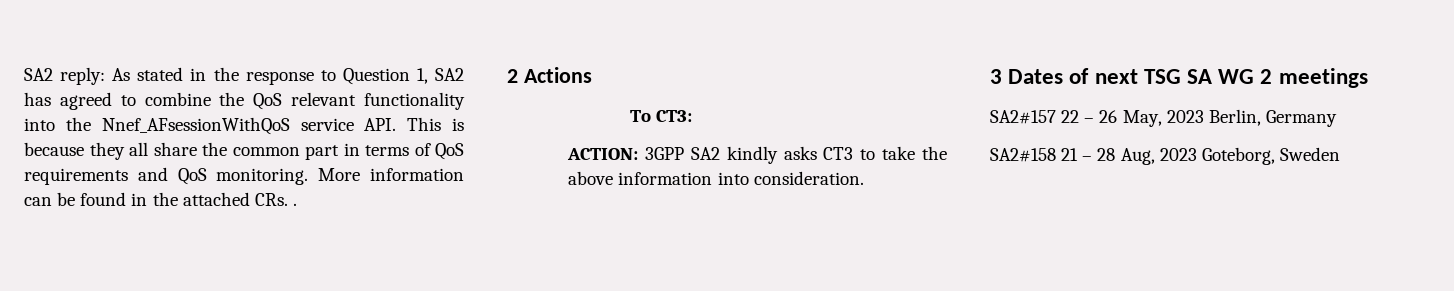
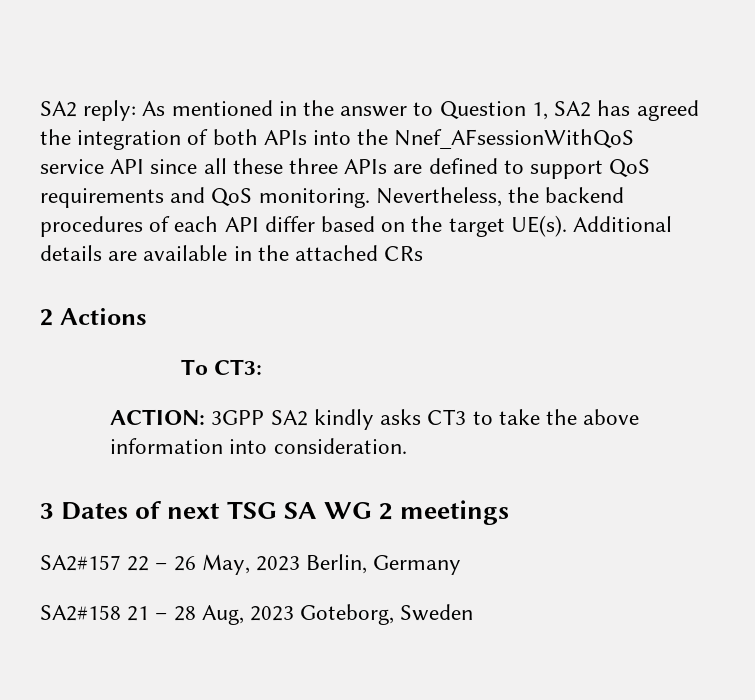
[137,67,314,85] stated in the response -> [171,100,408,117] mentioned in the answer
[120,92,466,110] [24,117,464,135] [24,142,431,160] to combine the QoS relevant functionality into the Nnef_AFsessionWithQoS service API. This is because they all share the common part in terms of -> [40,129,635,150] [40,158,604,179] the integration of both APIs into the Nnef_AFsessionWithQoS service API since all these three APIs are defined to support
[318,168,465,181] [24,192,127,206] More information can be found -> [375,187,625,207] [40,215,673,237] [40,245,228,261] Nevertheless, the backend procedures of each API differ based on the target UE(s). Additional details are available
[254,193,297,206] CRs. . -> [384,246,424,261] CRs

